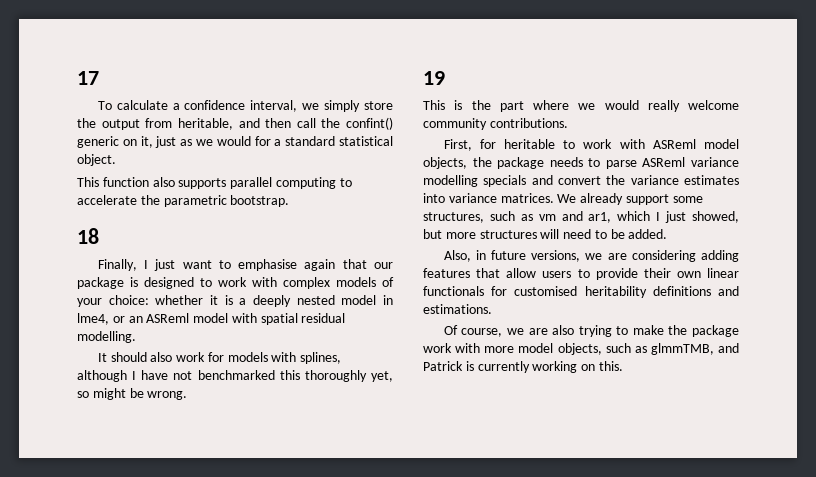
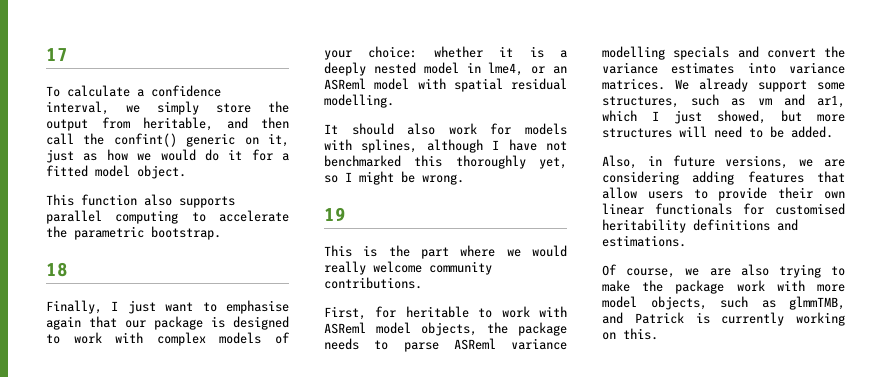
[196,136,394,146] we would for a standard statistical -> [106,149,289,161] [46,165,130,177] how we would do it for a fitted model
(89, 394) none -> [345,172,352,182] I

